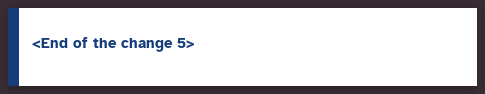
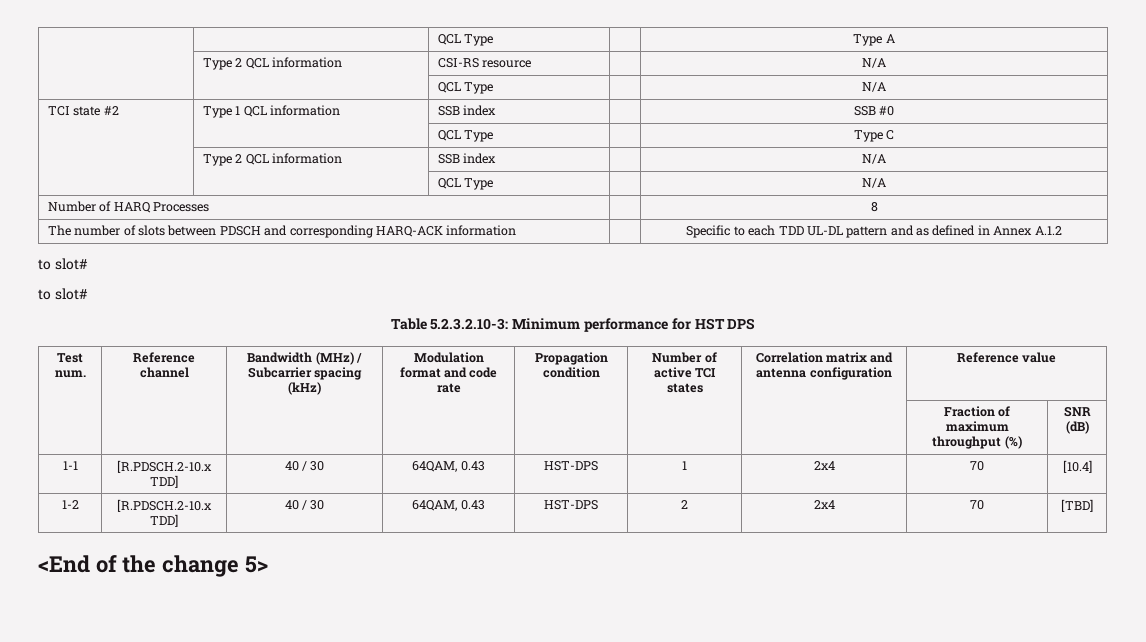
(32, 43) none -> [437,34,494,46] [853,34,895,46] [202,57,343,70] [437,58,532,68] [862,58,887,68] [437,82,494,94] [862,82,887,92] [47,106,119,116] [202,105,341,118] [437,105,497,116] [853,106,895,116] [437,130,494,142] [853,130,895,142] [202,153,343,166] [437,153,497,164] [862,154,887,164] [437,178,494,190] [862,178,887,188] [47,201,210,213] [870,202,878,212] [47,225,517,238] [686,225,1062,238] [38,258,88,270] [38,288,88,300] [390,318,756,332] [57,353,83,363] [54,370,86,378] [133,352,195,363] [139,367,189,378] [247,352,362,365] [247,367,363,380] [288,382,321,395] [413,352,484,363] [399,367,498,378] [436,383,461,393] [534,352,608,365] [542,367,600,378] [652,352,717,363] [653,367,717,378] [666,383,703,393] [755,352,894,363] [756,367,892,380] [956,352,1057,363] [943,406,1011,417] [945,421,1009,432] [932,436,1022,449] [1063,406,1091,417] [1065,421,1089,434] [62,461,78,470] [117,460,212,473] [150,475,178,488] [284,461,325,471] [412,461,485,472] [544,461,598,471] [682,461,688,470] [813,461,835,470] [970,461,985,471] [1062,460,1092,473] [61,500,79,509] [117,499,212,512] [150,514,178,527] [284,500,325,510] [412,500,485,511] [544,500,598,510] [681,500,689,509] [813,500,835,509] [970,500,985,510] [1061,499,1093,512] | | QCL Type | | Type A // | Type 2 QCL information | CSI-RS resource | | N/A // | | QCL Type | | N/A // TCI state #2 | Type 1 QCL information | SSB index | | SSB #0 // | | QCL Type | | Type C // | Type 2 QCL information | SSB index | | N/A // | | QCL Type | | N/A // Number of HARQ Processes | | 8 // The number of slots between PDSCH and corresponding HARQ-ACK information | | Specific to each TDD UL-DL pattern and as defined in Annex A.1.2 // to slot# // to slot# // Table 5.2.3.2.10-3: Minimum performance for HST DPS // Test num. | Reference channel | Bandwidth (MHz) / Subcarrier spacing (kHz) | Modulation format and code rate | Propagation condition | Number of active TCI states | Correlation matrix and antenna configuration | Reference value // | | | | | | | Fraction of maximum throughput (%) | SNR (dB) // 1-1 | [R.PDSCH.2-10.x TDD] | 40 / 30 | 64QAM, 0.43 | HST-DPS | 1 | 2x4 | 70 | [10.4] // 1-2 | [R.PDSCH.2-10.x TDD] | 40 / 30 | 64QAM, 0.43 | HST-DPS | 2 | 2x4 | 70 | [TBD] //

